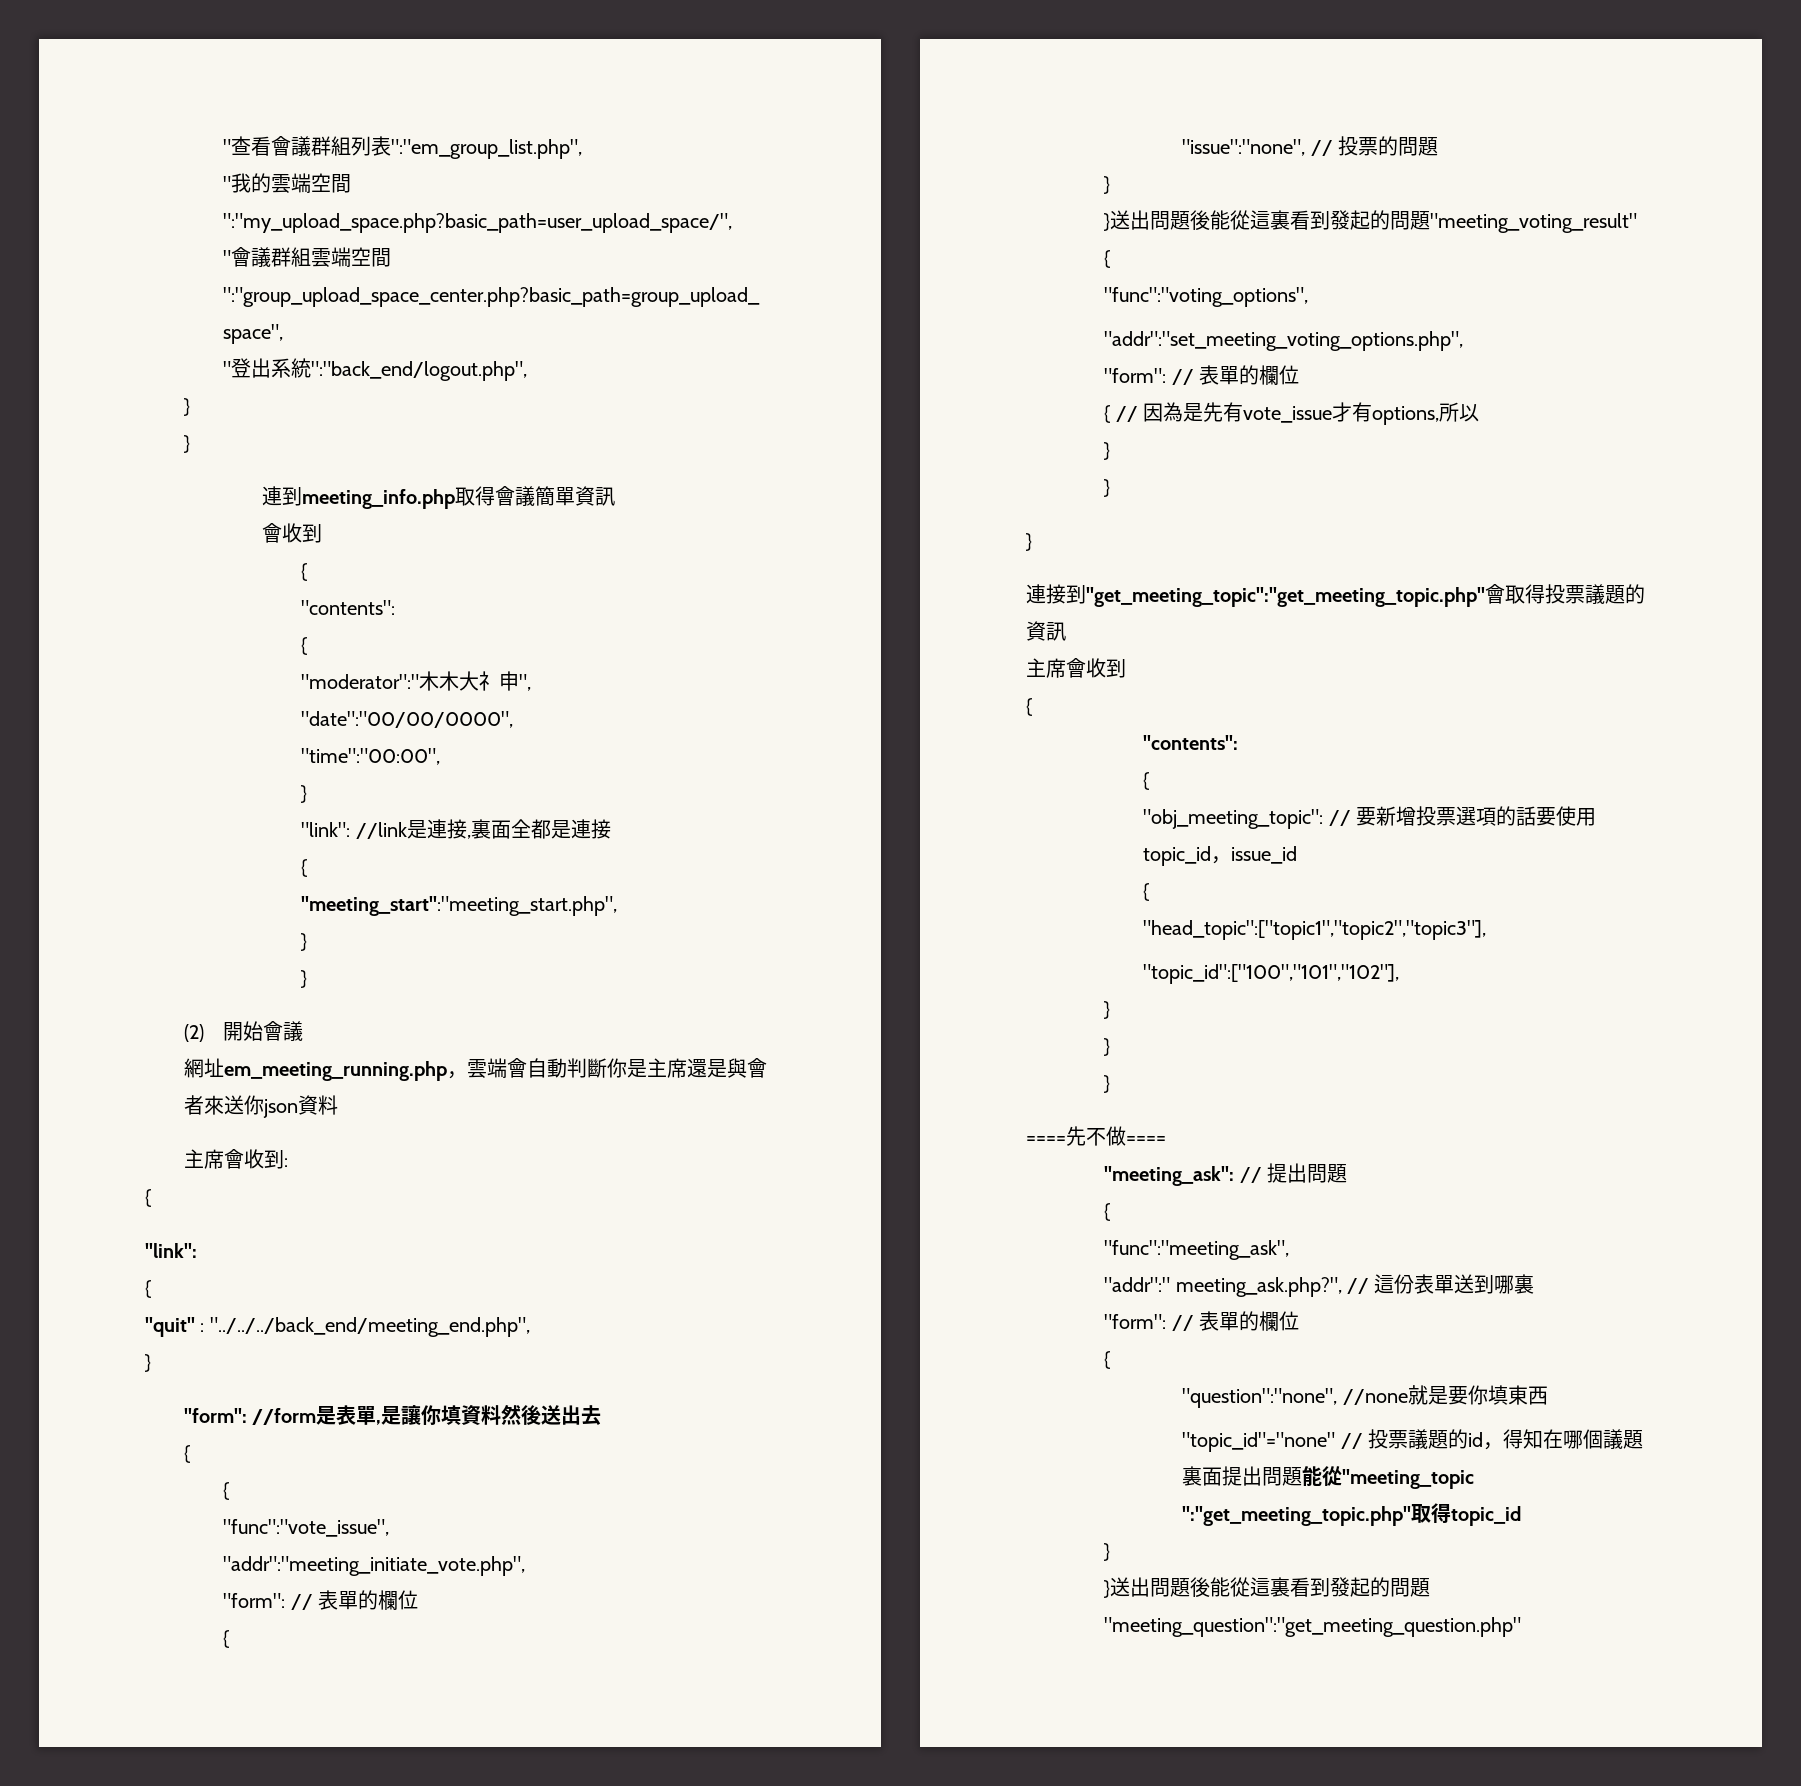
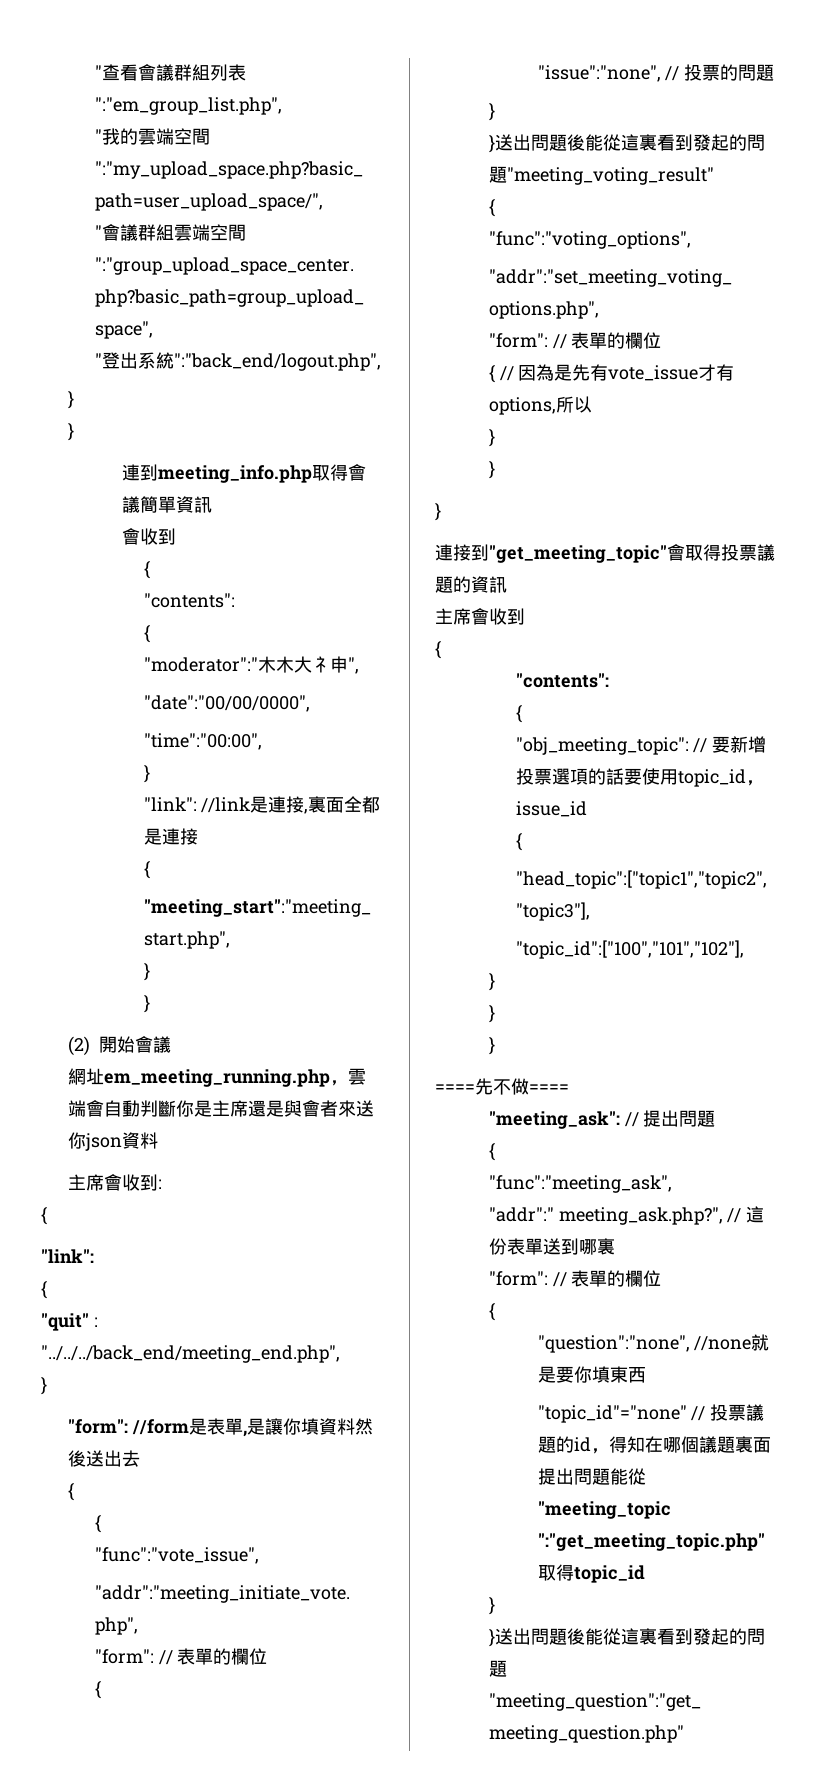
[1086,587,1485,607] "get_meeting_topic":"get_meeting_topic.php" -> [489,545,667,563] "get_meeting_topic"

